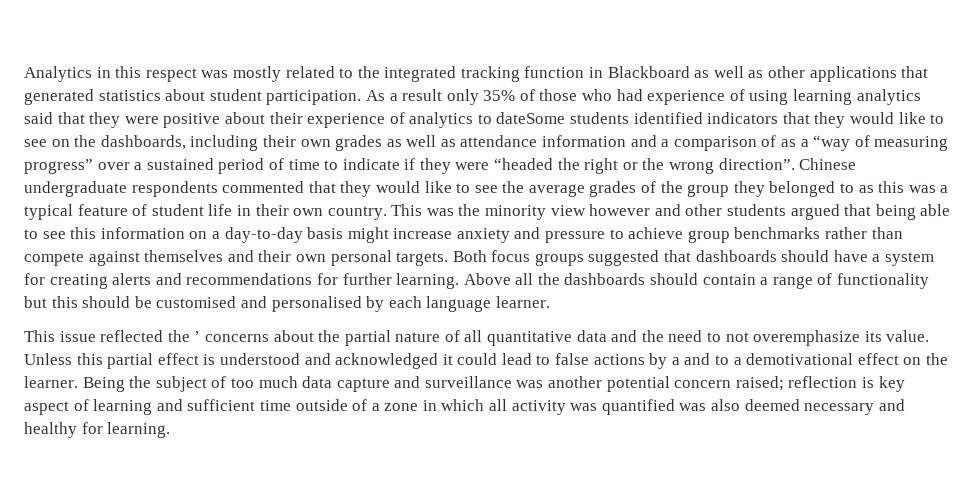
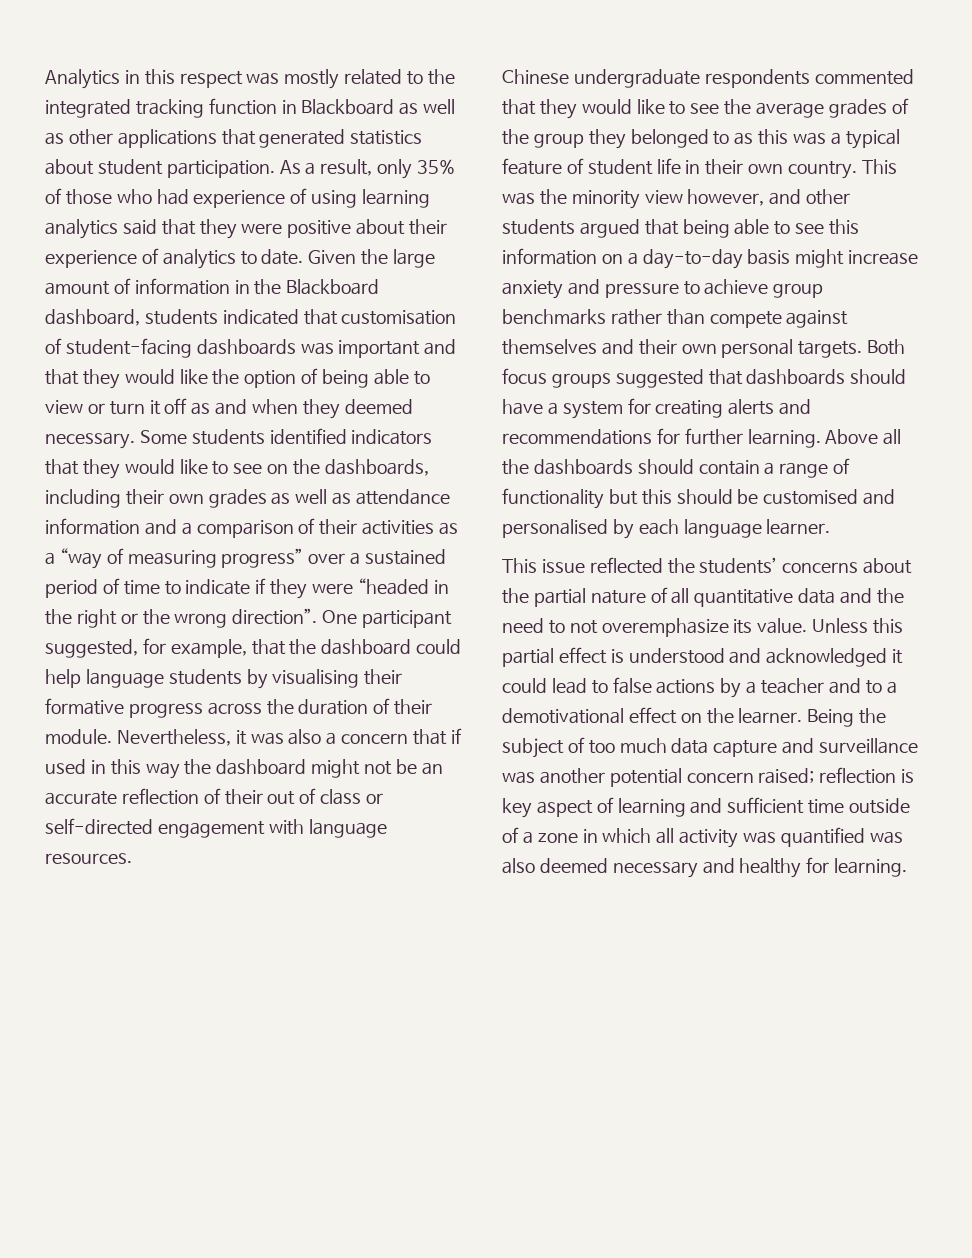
[402,89,443,101] result -> [320,159,373,176] result,
[496,112,566,124] dateSome -> [261,249,436,268] [45,278,380,295] [45,309,457,326] [45,338,457,358] [45,368,430,389] [45,398,413,419] [45,430,187,449] date. Given the large amount of information in the Blackboard dashboard, students indicated that customisation of student-facing dashboards was important and that they would like the option of being able to view or turn it off as and when they deemed necessary. Some
(777, 141) none -> [319,519,435,535] their activities
(554, 164) none -> [433,580,449,594] in
(795, 164) none -> [322,610,453,628] [45,638,462,658] [45,669,403,689] [45,698,433,718] [45,728,462,746] [45,759,443,779] [45,788,384,805] [45,818,387,838] [45,853,132,864] One participant suggested, for example, that the dashboard could help language students by visualising their formative progress across the duration of their module. Nevertheless, it was also a concern that if used in this way the dashboard might not be an accurate reflection of their out of class or self-directed engagement with language resources. //
[589,204,651,216] however -> [687,189,765,206] however,
[194,331,201,342] ’ -> [699,557,778,574] students’
(680, 361) none -> [761,678,825,694] teacher

